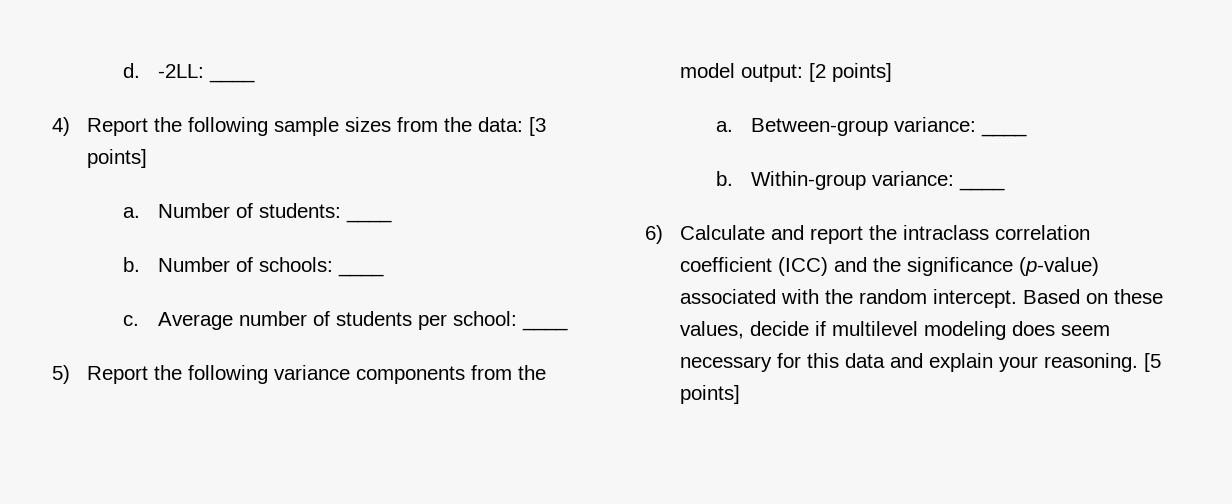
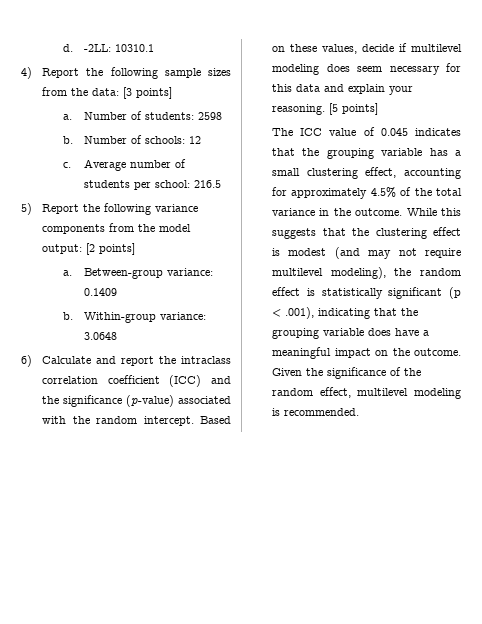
[208,78,255,83] ____ -> [114,44,154,52] 10310.1
[345,218,392,223] ____ -> [197,112,222,120] 2598
[337,272,384,277] ____ -> [188,136,201,144] 12
[521,326,568,331] ____ -> [193,180,221,188] 216.5
[980,132,1027,137] ____ -> [83,288,117,296] 0.1409
[958,186,1005,191] ____ -> [83,332,117,340] 3.0648
(741, 394) none -> [271,127,461,136] [271,148,461,159] [271,167,461,179] [271,187,462,199] [271,208,461,216] [271,227,461,239] [271,247,461,259] [271,267,461,279] [271,287,461,299] [271,307,418,319] [271,328,429,339] [271,347,461,359] [271,367,421,379] [271,387,461,399] [271,408,359,416] // The ICC value of 0.045 indicates that the grouping variable has a small clustering effect, accounting for approximately 4.5% of the total variance in the outcome. While this suggests that the clustering effect is modest (and may not require multilevel modeling), the random effect is statistically significant (p < .001), indicating that the grouping variable does have a meaningful impact on the outcome. Given the significance of the random effect, multilevel modeling is recommended.

